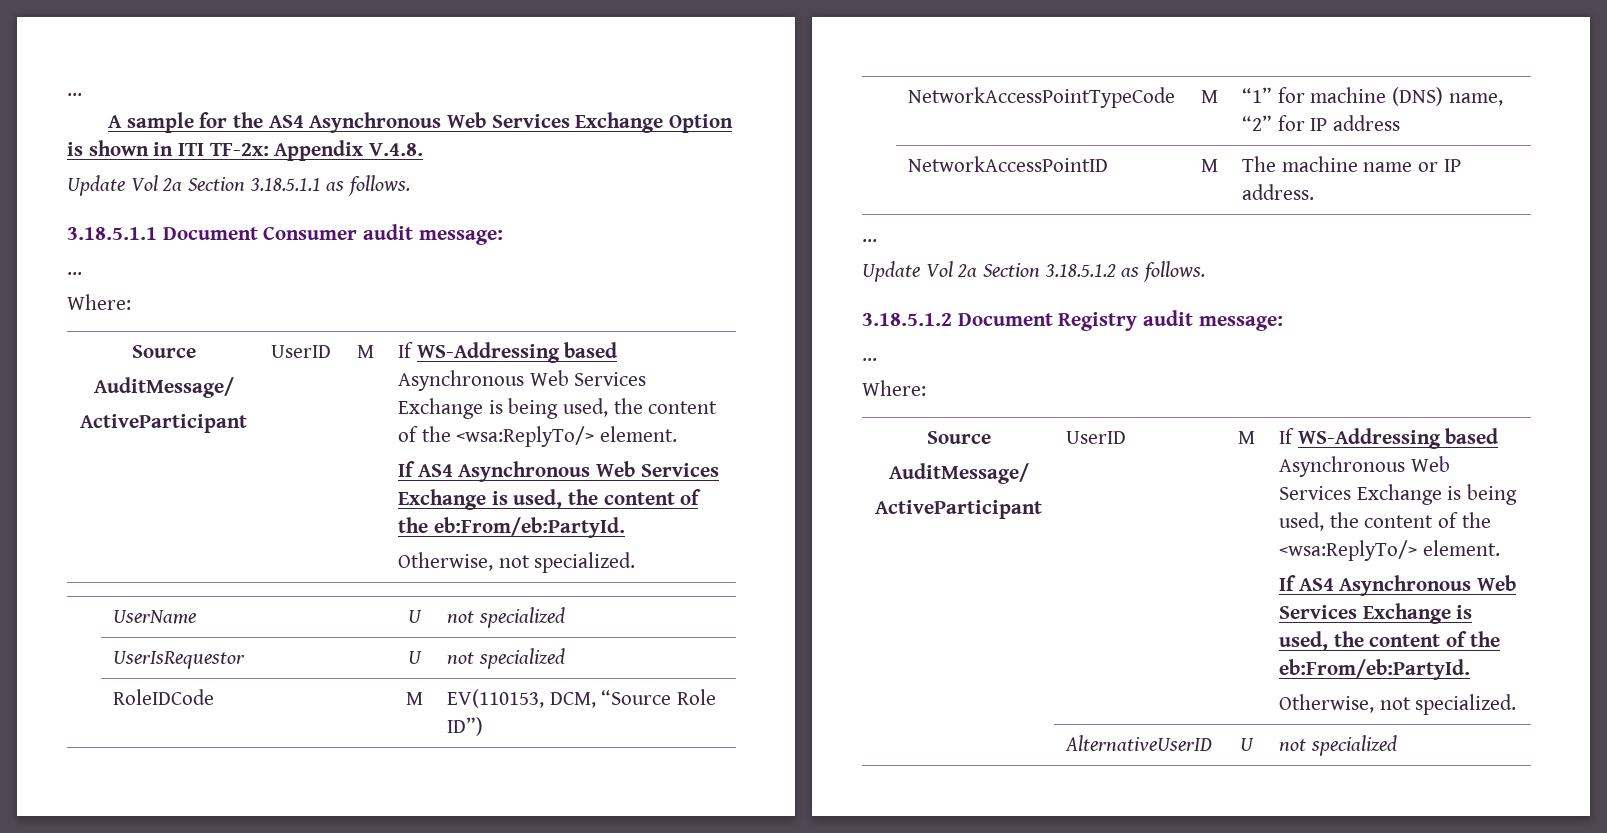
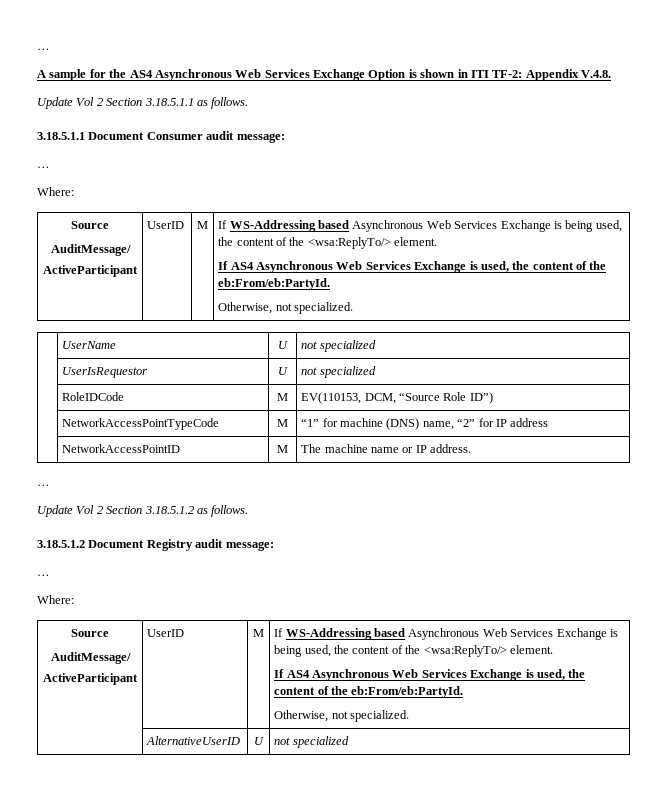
[209,143,269,156] TF-2x: -> [492,70,523,78] TF-2:
[162,178,183,191] 2a -> [96,98,103,106] 2
[957,264,978,277] 2a -> [96,506,103,514] 2

